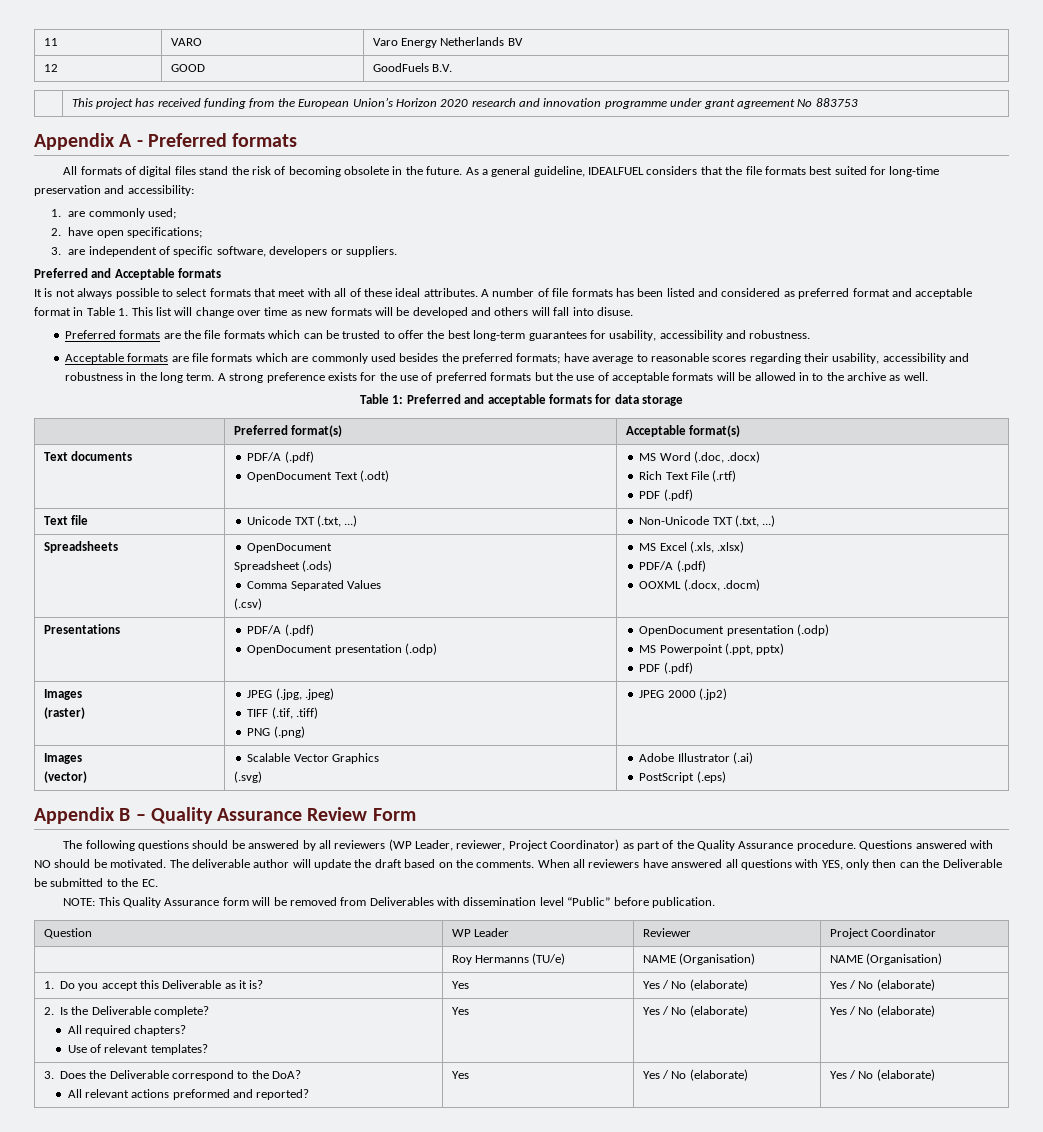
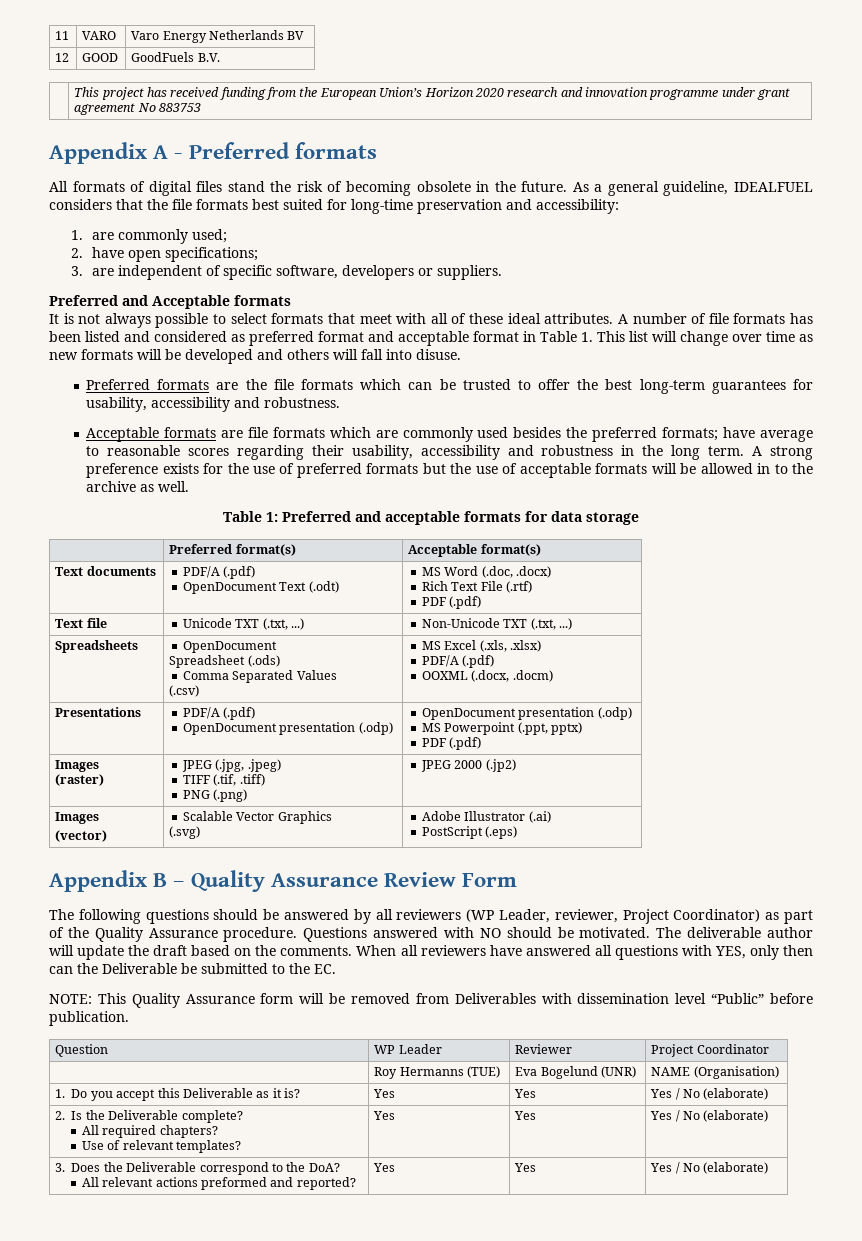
[532,953,566,965] [642,953,755,965] (TU/e) | NAME (Organisation) -> [466,1066,500,1078] [515,1066,636,1079] (TUE) | Eva Bogelund (UNR)
[661,979,748,991] / No (elaborate) -> (537, 1093) none
[661,1005,748,1017] / No (elaborate) -> (537, 1115) none
[661,1069,748,1081] / No (elaborate) -> (537, 1167) none

